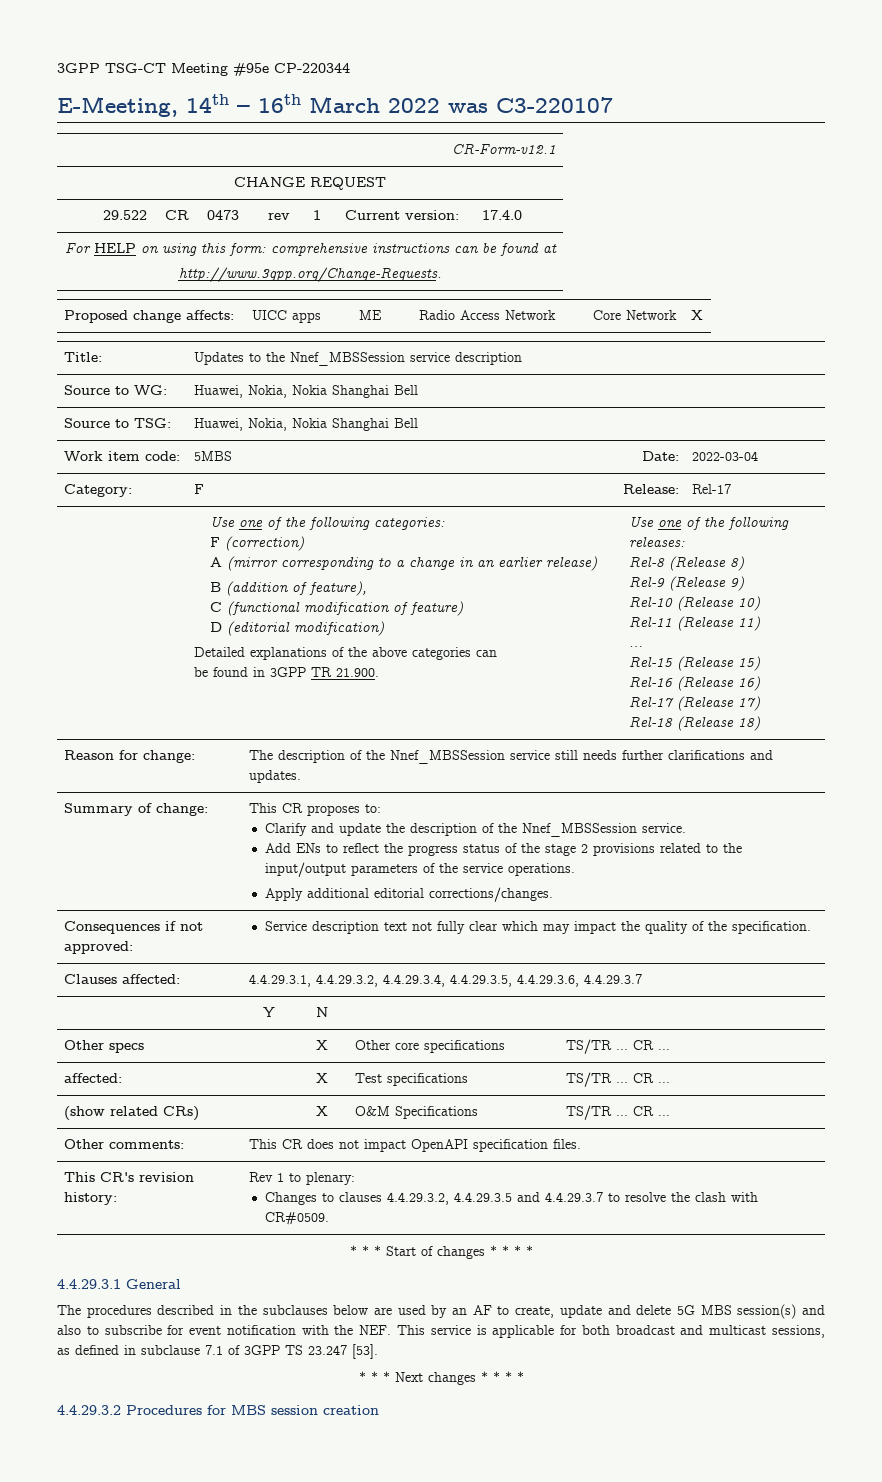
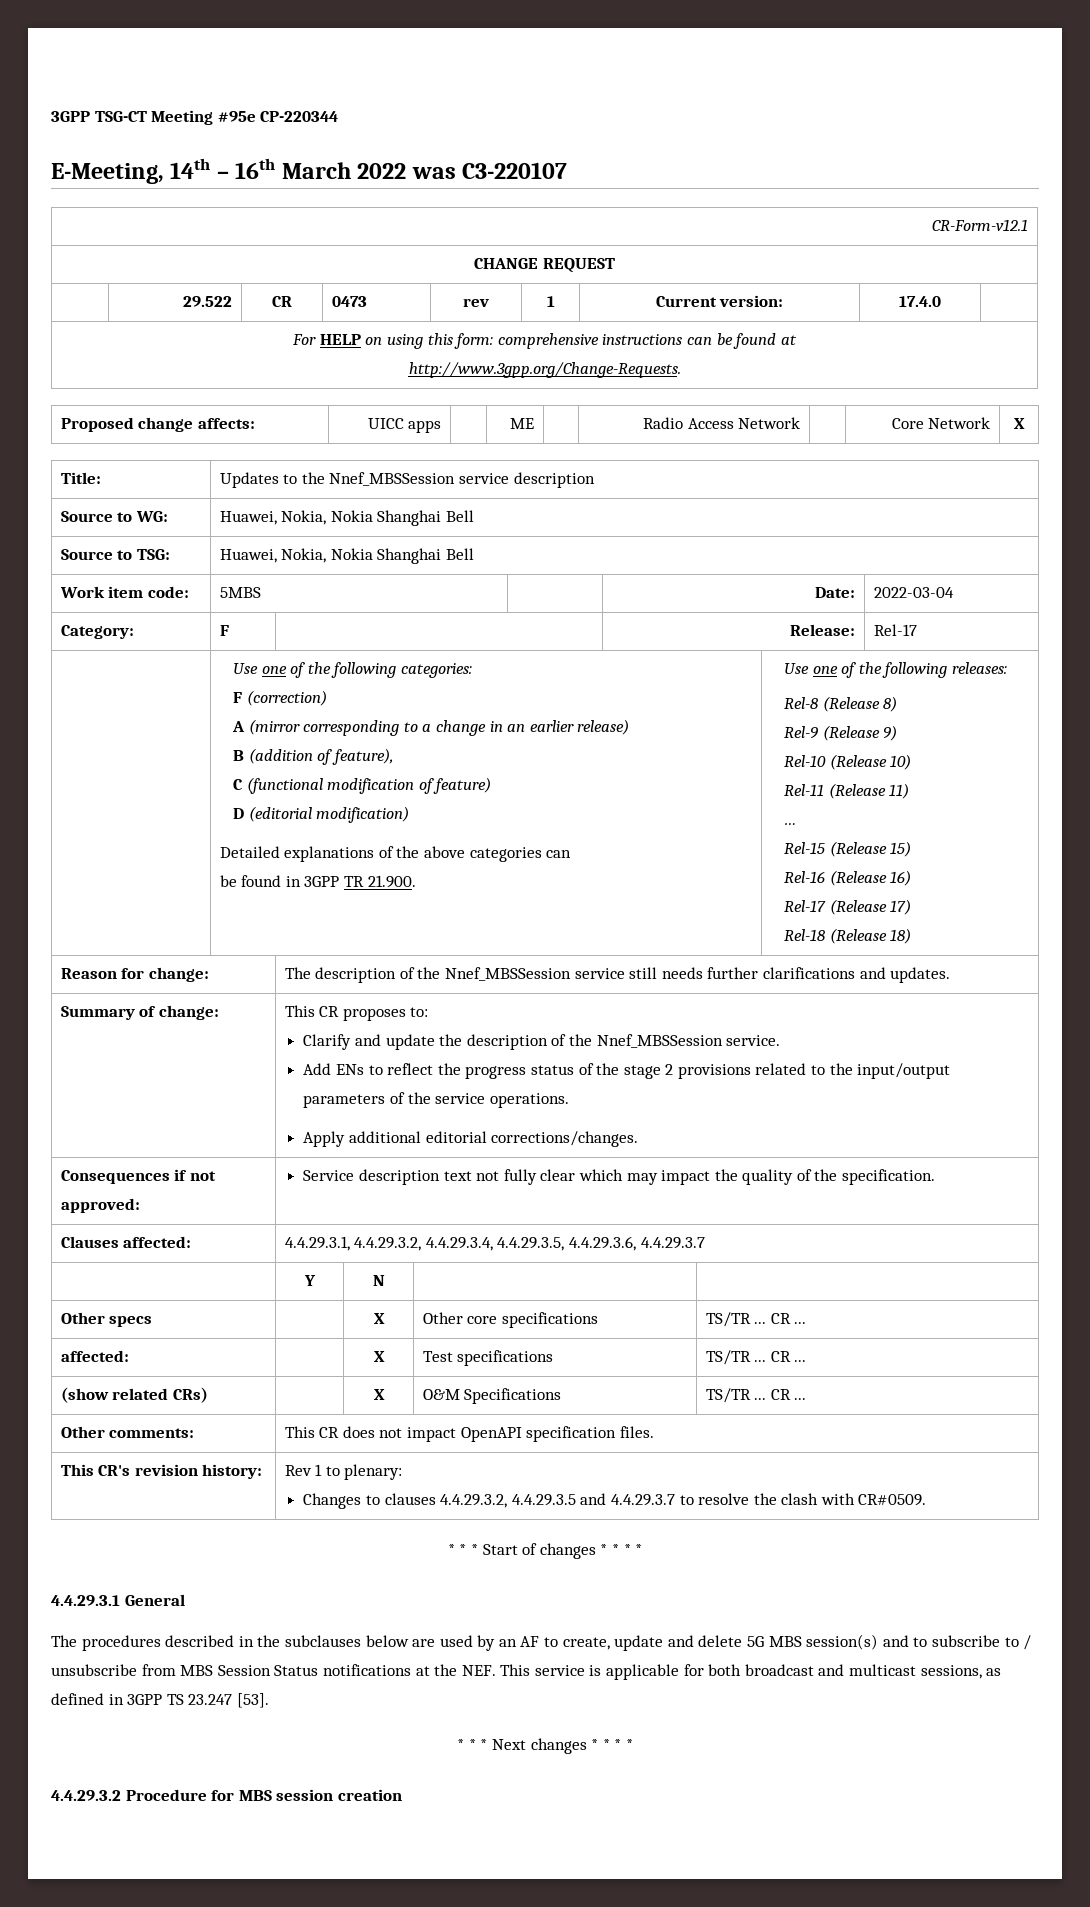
[57,1325,81,1335] also -> (909, 1641) none
[167,1325,329,1335] for event notification with -> [1004,1635,1032,1650] [51,1664,430,1676] to / unsubscribe from MBS Session Status notifications at
[141,1345,240,1355] subclause 7.1 of -> (124, 1699) none
[126,1405,202,1415] Procedures -> [125,1789,207,1801] Procedure

